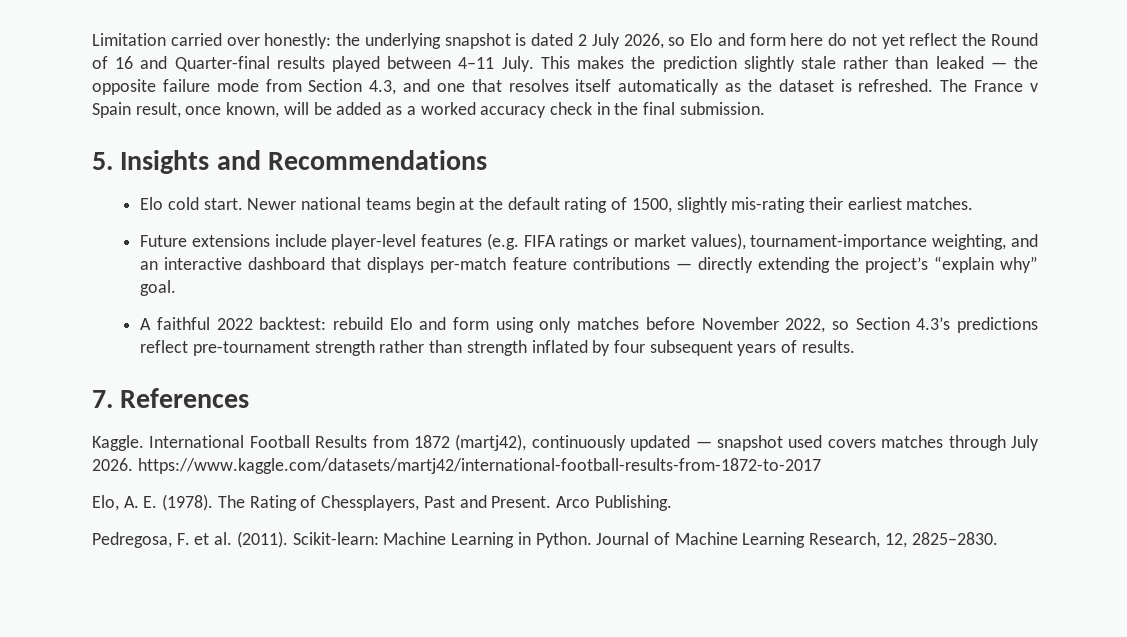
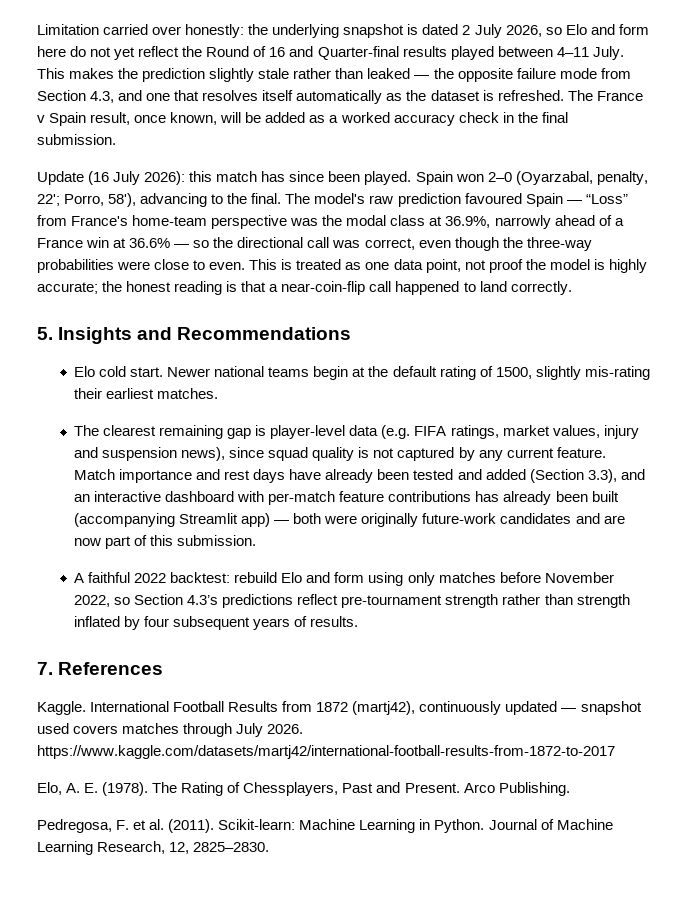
(765, 108) none -> [37,171,648,185] [37,193,628,207] [37,215,624,229] [37,237,592,251] [37,259,647,273] [37,281,572,295] // Update (16 July 2026): this match has since been played. Spain won 2–0 (Oyarzabal, penalty, 22'; Porro, 58'), advancing to the final. The model's raw prediction favoured Spain — “Loss” from France's home-team perspective was the modal class at 36.9%, narrowly ahead of a France win at 36.6% — so the directional call was correct, even though the three-way probabilities were close to even. This is treated as one data point, not proof the model is highly accurate; the honest reading is that a near-coin-flip call happened to land correctly.
[140,233,1007,250] Future extensions include player-level features (e.g. FIFA ratings or market values), tournament-importance weighting, -> [74,425,639,439] [74,447,606,461] [74,469,617,483] The clearest remaining gap is player-level data (e.g. FIFA ratings, market values, injury and suspension news), since squad quality is not captured by any current feature. Match importance and rest days have already been tested and added (Section 3.3),
[331,257,425,273] that displays -> [237,491,265,502] with
[675,256,1038,273] [140,280,177,296] — directly extending the project’s “explain why” goal. -> [475,491,619,505] [74,513,625,527] [74,535,257,549] has already been built (accompanying Streamlit app) — both were originally future-work candidates and are now part of this submission.

